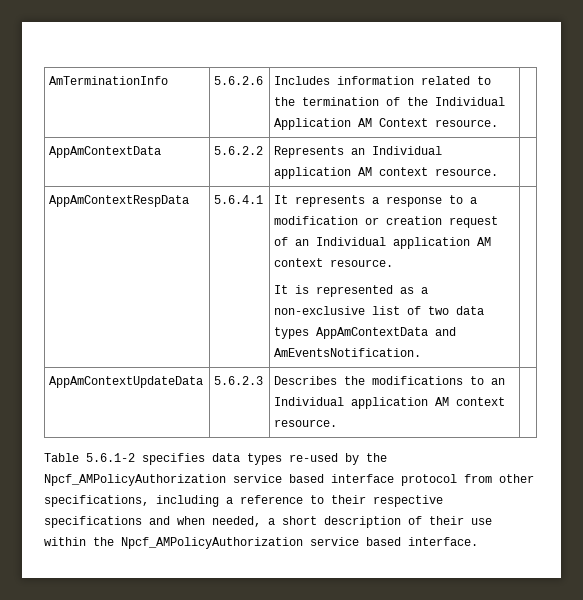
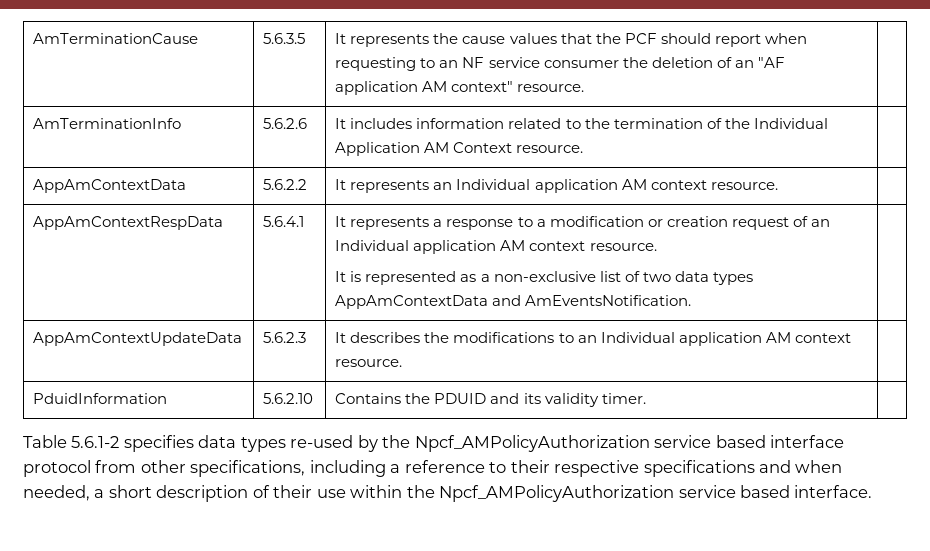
(49, 80) none -> [33,33,199,44] [263,33,306,44] [335,33,807,47] [335,57,785,71] [335,81,585,95] AmTerminationCause | 5.6.3.5 | It represents the cause values that the PCF should report when requesting to an NF service consumer the deletion of an "AF application AM context" resource. | //
[274,76,331,85] Includes -> [335,118,413,129] It includes
[274,146,345,158] Represents -> [335,179,430,193] It represents
[274,376,338,385] Describes -> [335,332,421,343] It describes
(338, 423) none -> [33,393,168,404] [263,393,314,404] [335,393,646,407] // PduidInformation | 5.6.2.10 | Contains the PDUID and its validity timer. |

